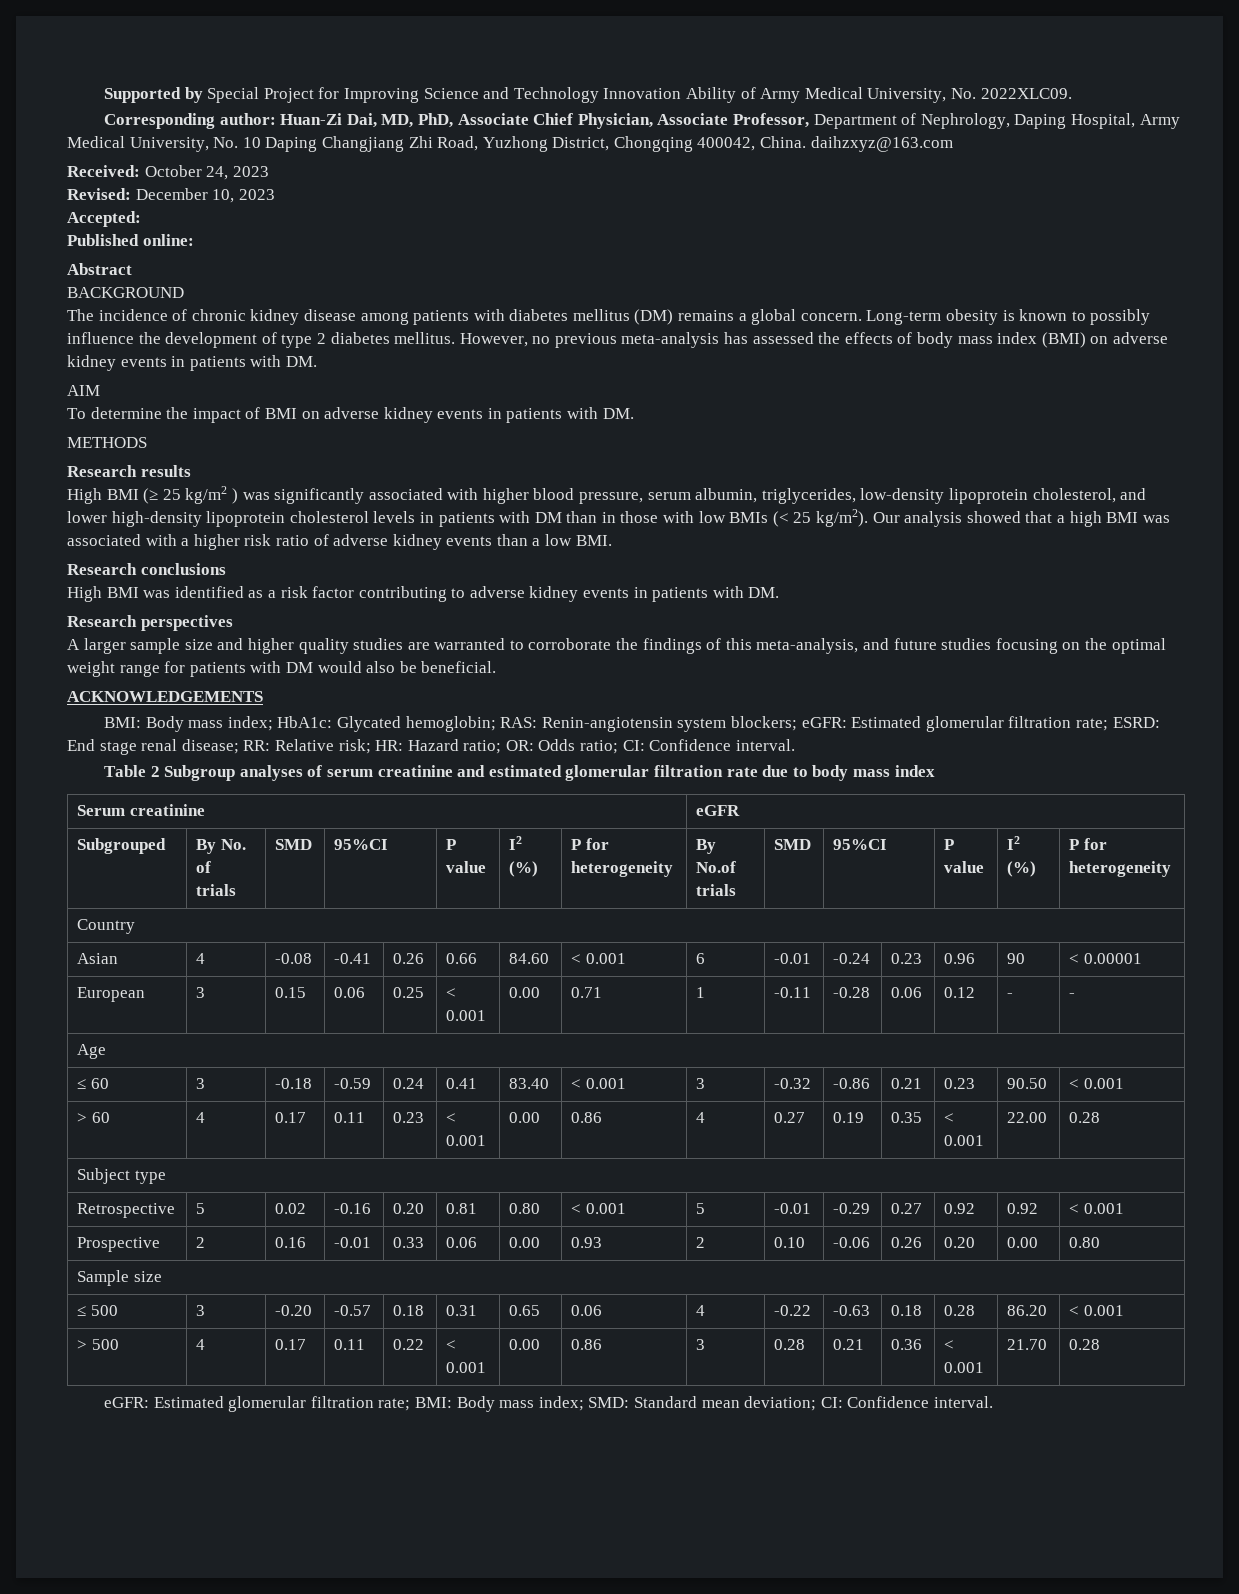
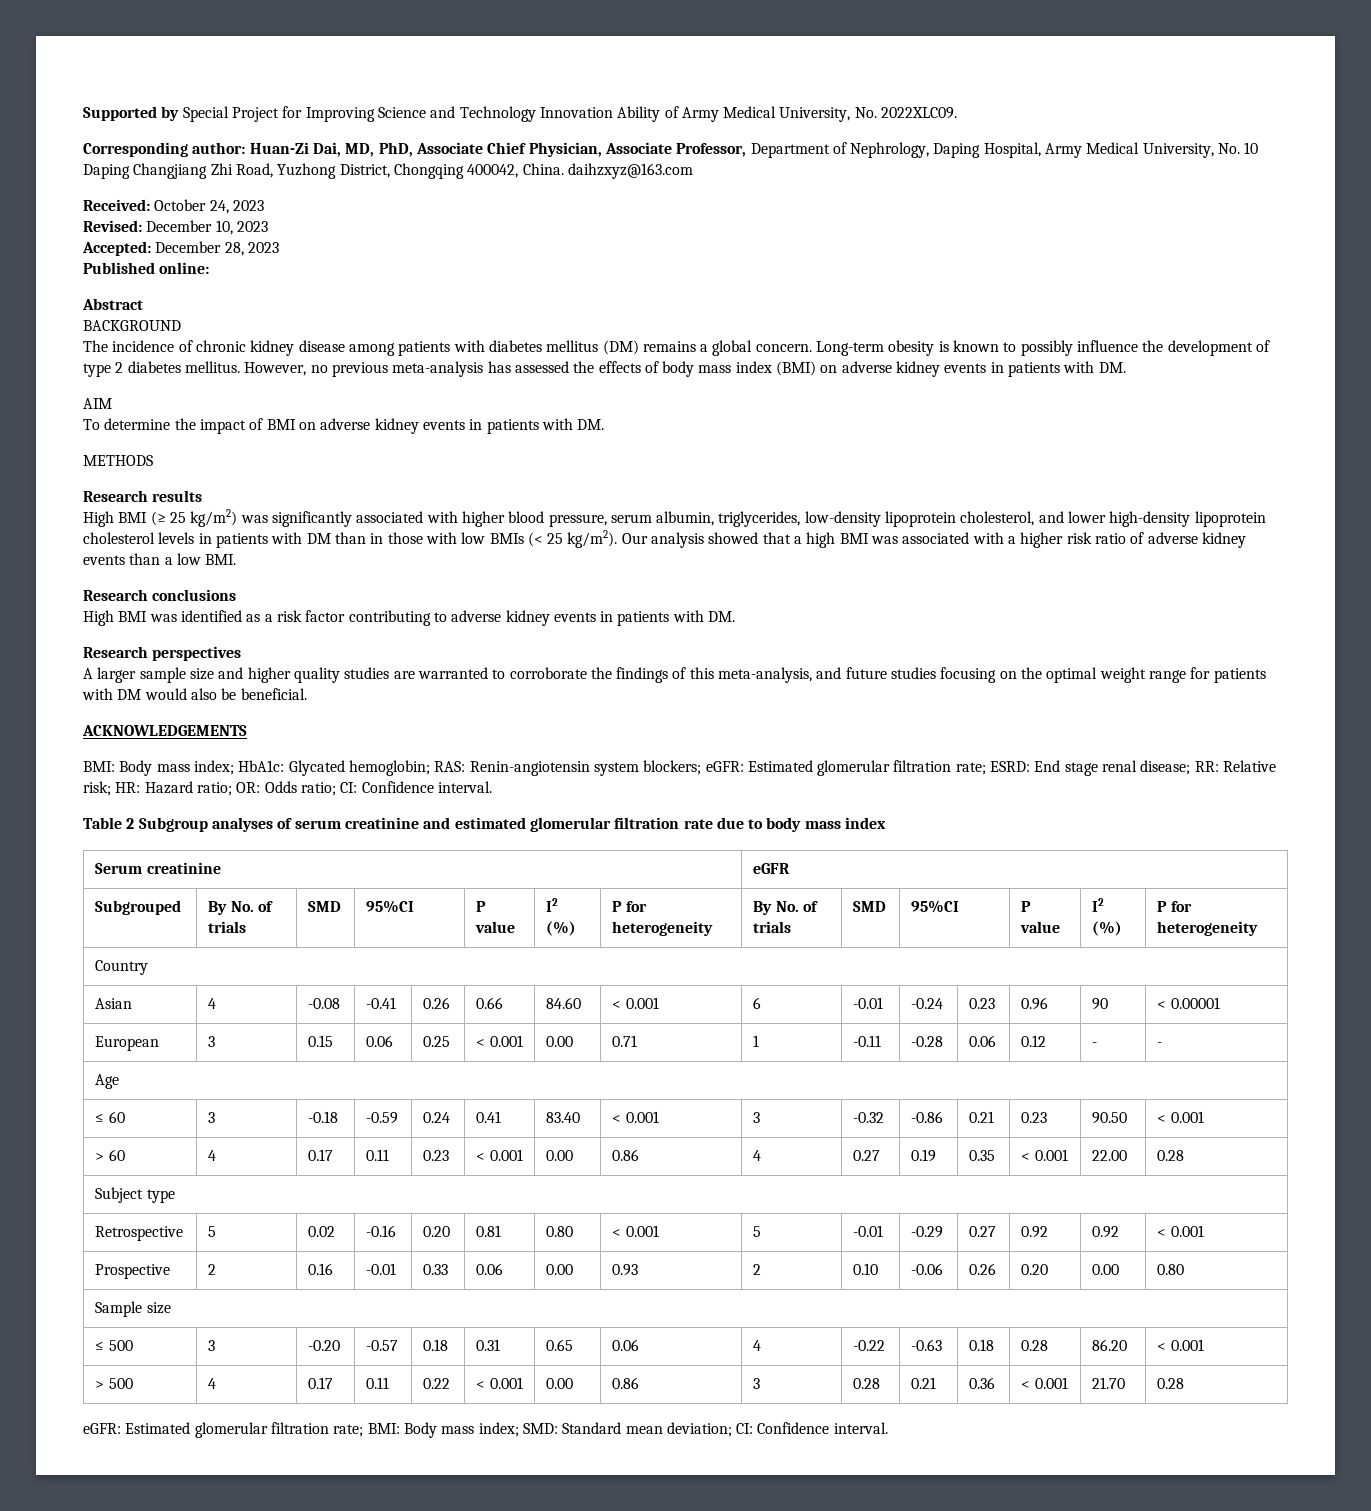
(141, 219) none -> [155,241,279,256] December 28, 2023
[185,486,238,504] kg/m2 ) -> [190,509,238,527] kg/m2)
[696,861,737,873] No.of -> [775,901,818,912] No. of

